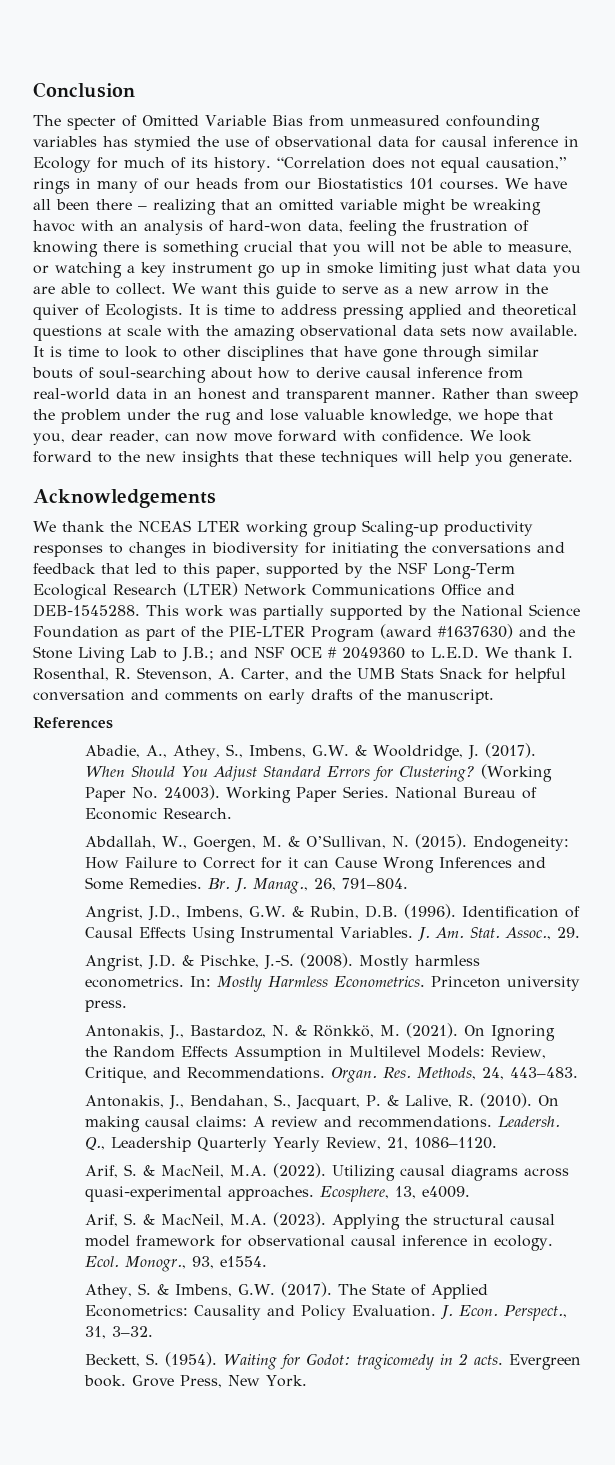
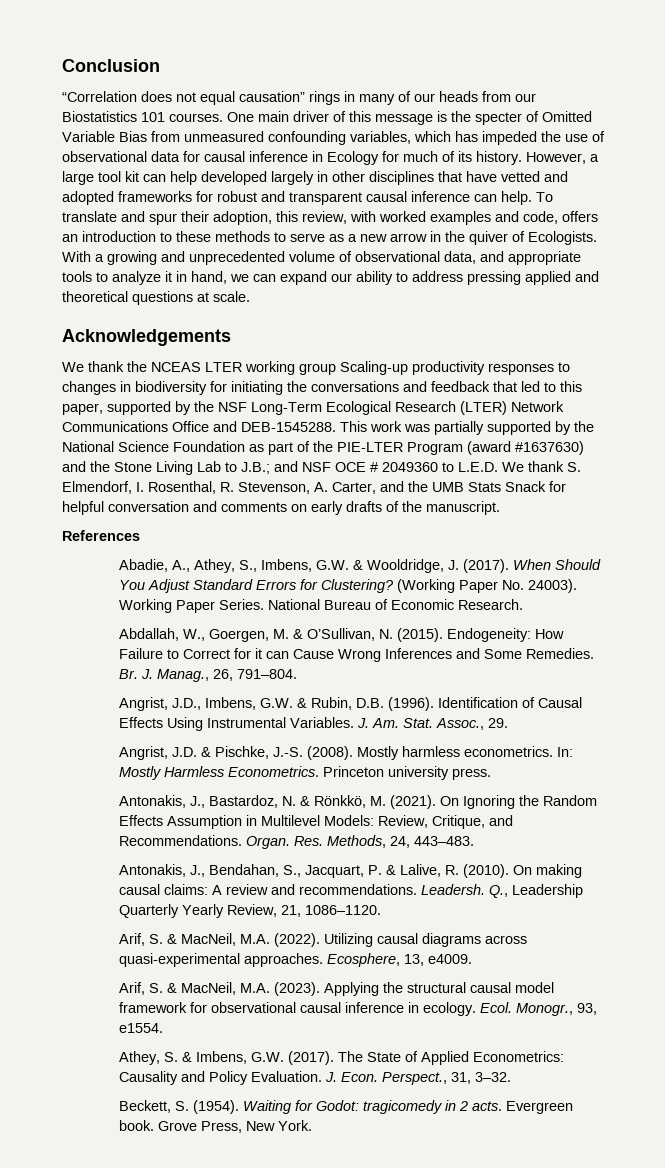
[33,115,61,126] The -> [62,91,536,105] [62,111,471,125] “Correlation does not equal causation” rings in many of our heads from our Biostatistics 101 courses. One main driver of this message is the
[33,136,191,151] variables has stymied -> [350,131,537,145] variables, which has impeded
[276,157,566,173] [33,178,567,194] [33,199,541,215] [33,220,529,236] [33,241,572,257] [33,262,581,278] [33,283,316,299] “Correlation does not equal causation,” rings in many of our heads from our Biostatistics 101 courses. We have all been there – realizing that an omitted variable might be wreaking havoc with an analysis of hard-won data, feeling the frustration of knowing there is something crucial that you will not be able to measure, or watching a key instrument go up in smoke limiting just what data you are able to collect. We want this guide -> [526,152,599,164] [62,171,568,185] [62,191,553,205] [62,211,598,225] [62,231,270,242] However, a large tool kit can help developed largely in other disciplines that have vetted and adopted frameworks for robust and transparent causal inference can help. To translate and spur their adoption, this review, with worked examples and code, offers an introduction to these methods
[189,304,255,315] It is time -> [62,251,581,265] [62,271,393,285] With a growing and unprecedented volume of observational data, and appropriate tools to analyze it in hand, we can expand our ability
[127,325,578,341] [33,346,539,362] [32,367,523,383] [33,388,578,403] [33,409,553,425] [33,430,532,445] [33,451,573,467] scale with the amazing observational data sets now available. It is time to look to other disciplines that have gone through similar bouts of soul-searching about how to derive causal inference from real-world data in an honest and transparent manner. Rather than sweep the problem under the rug and lose valuable knowledge, we hope that you, dear reader, can now move forward with confidence. We look forward to the new insights that these techniques will help you generate. -> [213,291,250,302] scale.
(557, 652) none -> [567,462,581,472] [62,481,132,494] S. Elmendorf,

